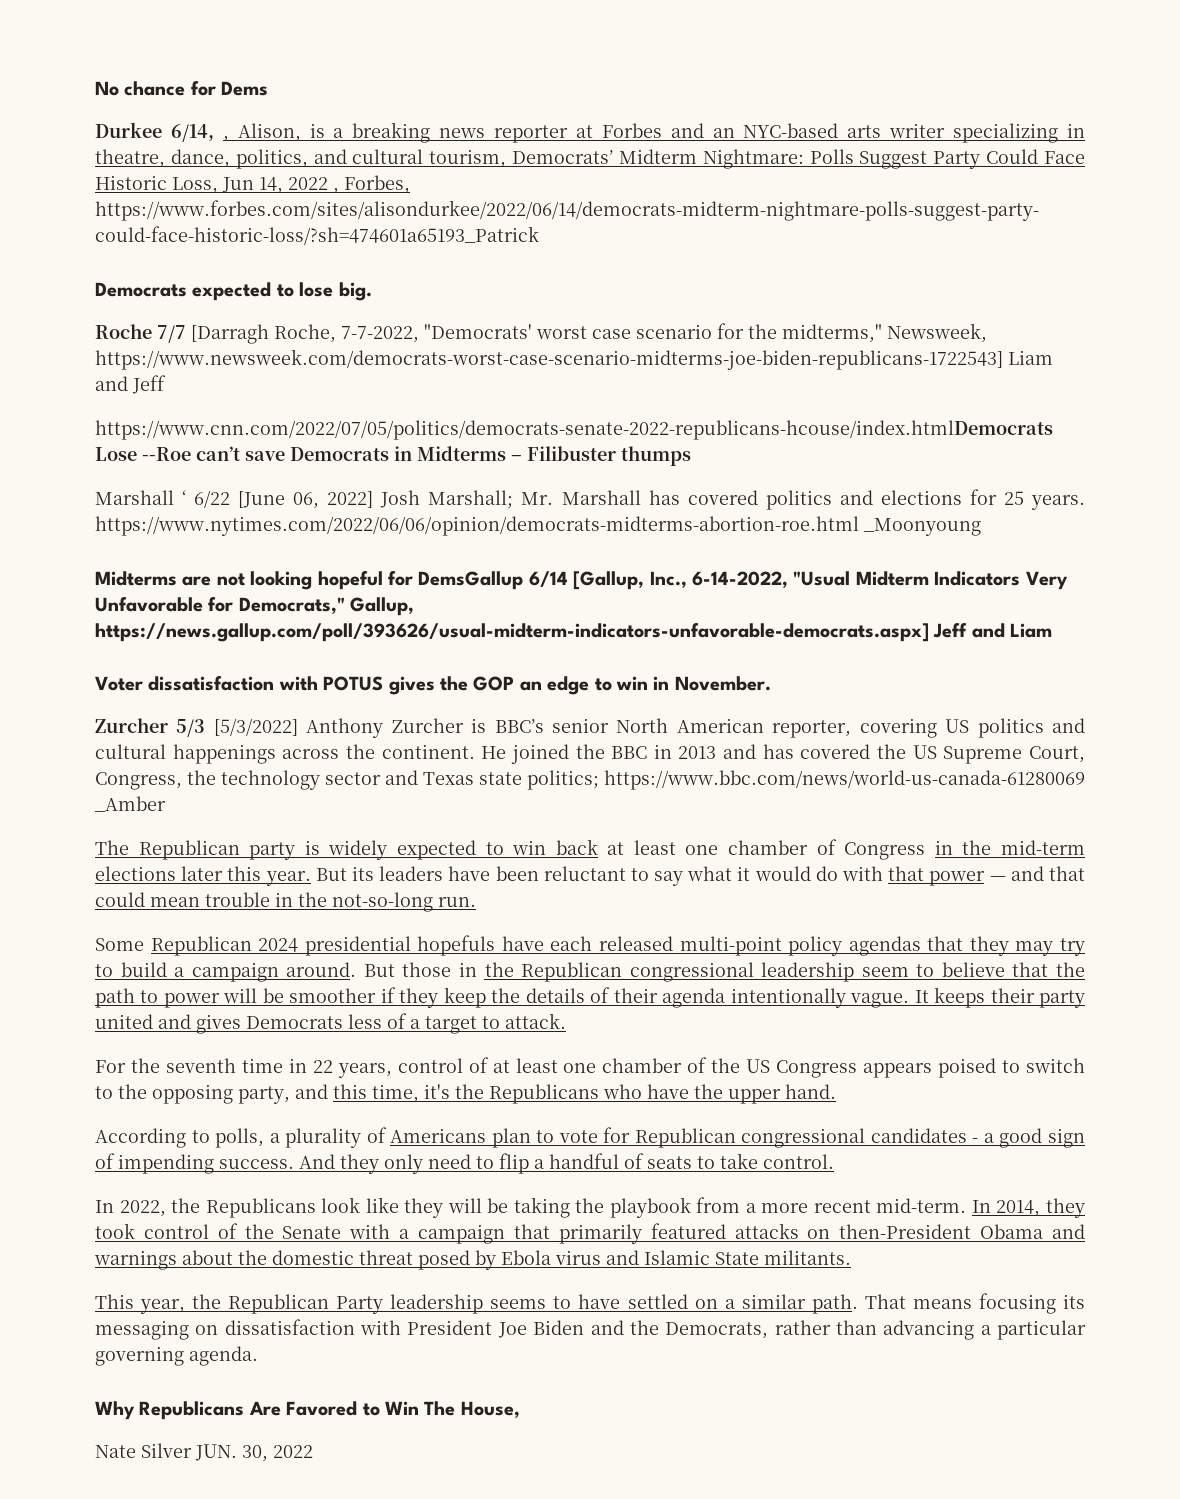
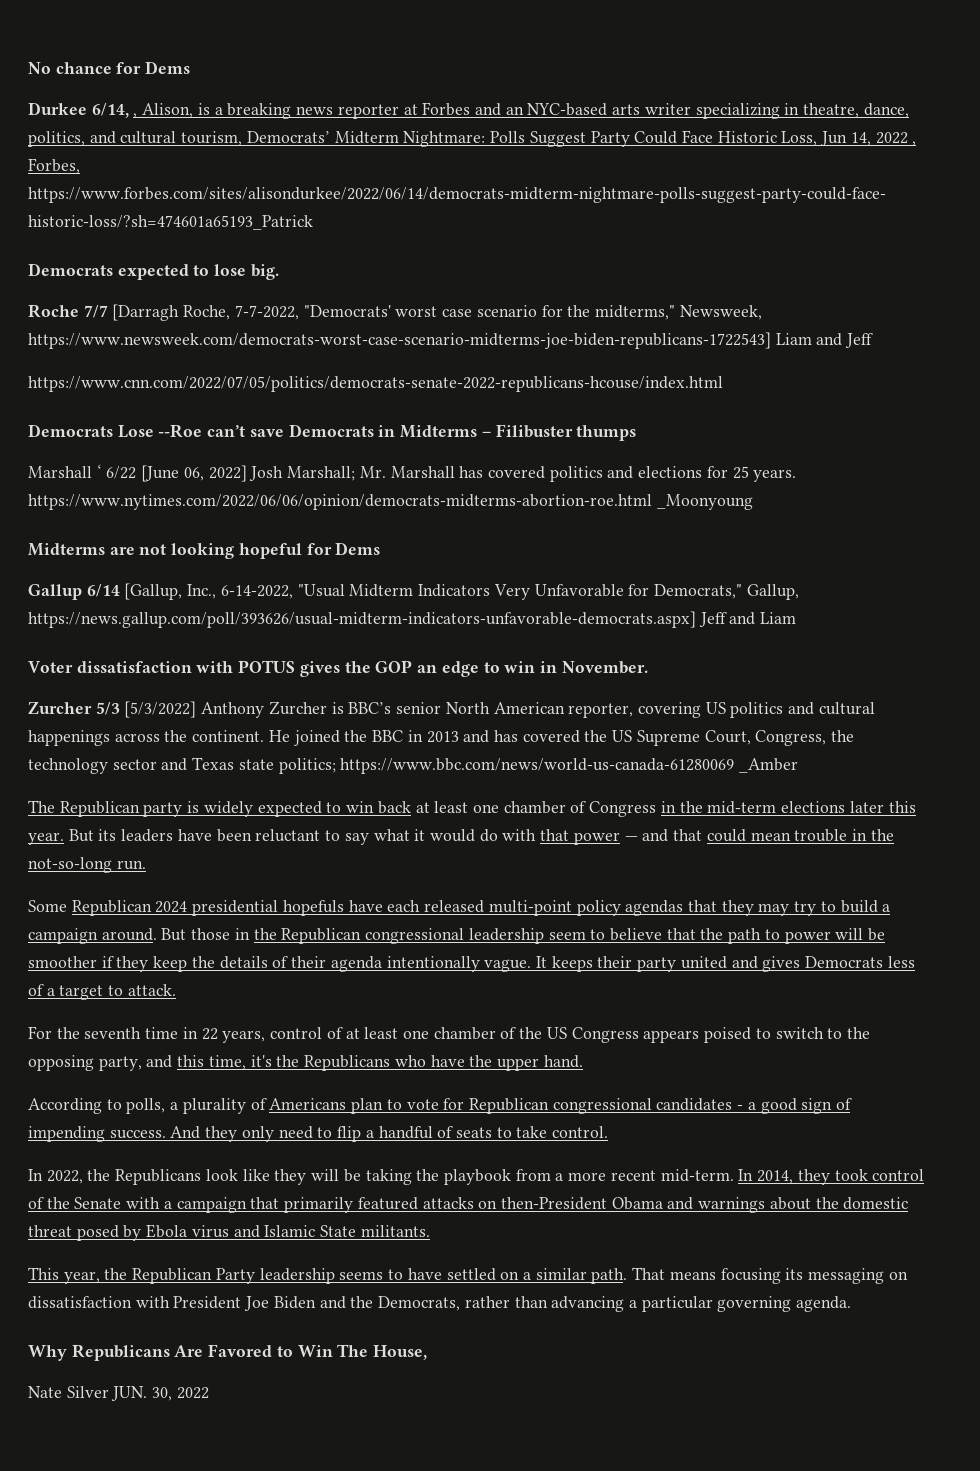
[95,420,1053,440] https://www.cnn.com/2022/07/05/politics/democrats-senate-2022-republicans-hcouse/index.htmlDemocrats -> [28,376,723,392] [28,424,113,437] https://www.cnn.com/2022/07/05/politics/democrats-senate-2022-republicans-hcouse/index.html // Democrats
[418,571,524,590] DemsGallup -> [335,542,381,555] [28,584,82,600] Dems // Gallup

